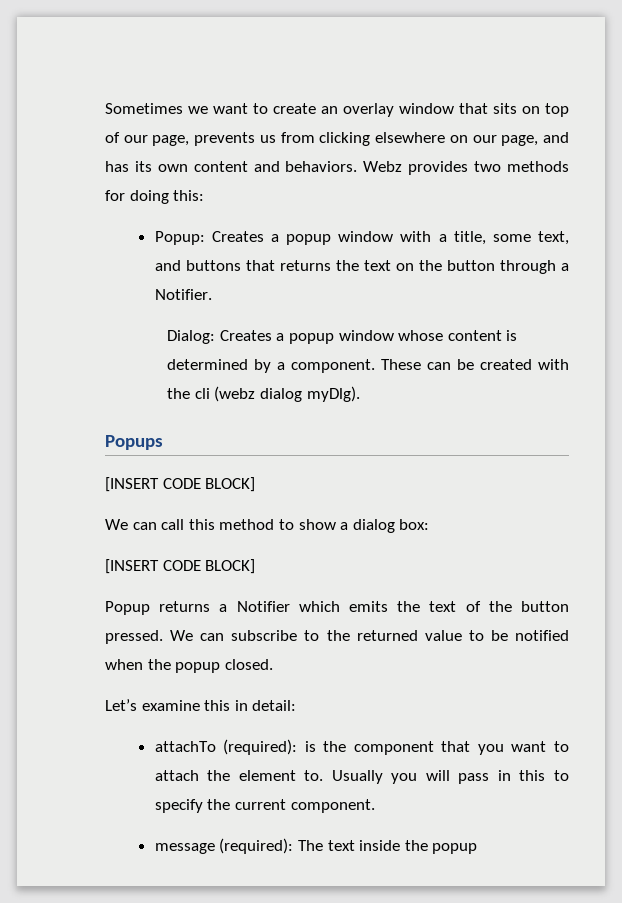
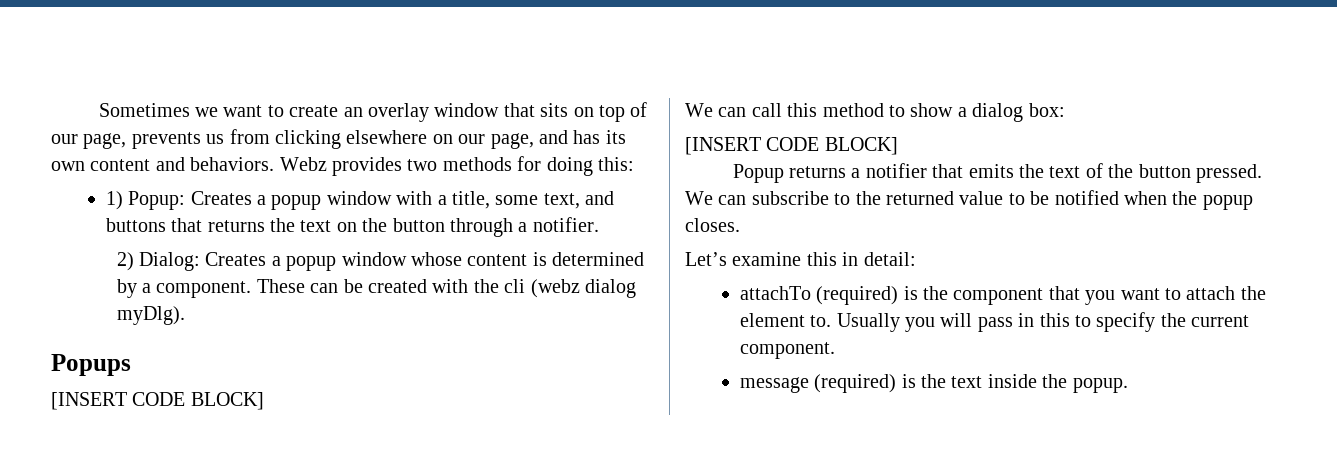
(205, 195) none -> [105,191,123,210] 1)
[154,289,212,300] Notifier. // -> [532,217,599,232] [116,252,134,271] notifier. // 2)
[236,601,340,612] Notifier which -> [865,163,964,178] notifier that
[224,659,273,670] closed. -> [685,218,740,232] closes.
[223,739,298,755] (required): -> [816,286,899,305] (required)
[219,838,323,854] (required): The -> [814,374,947,393] (required) is the
[432,843,478,854] popup -> [1072,378,1128,393] popup.

